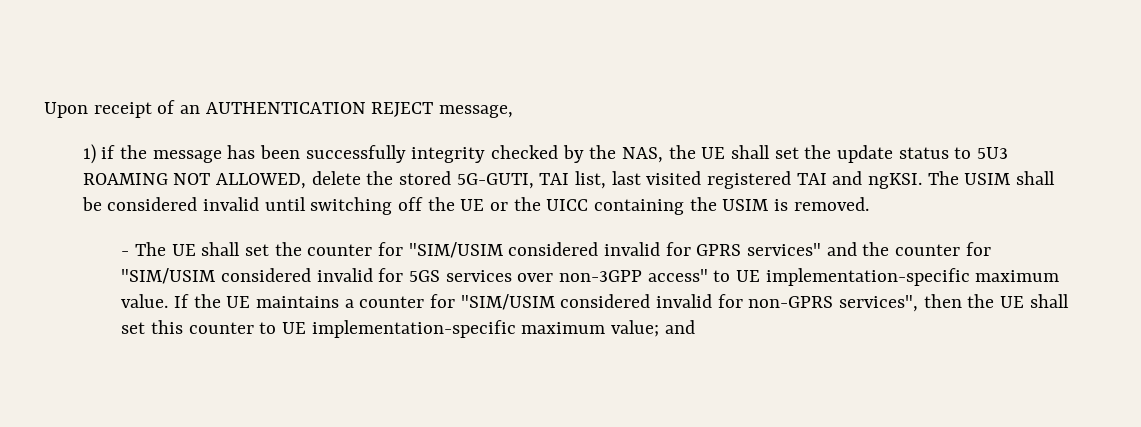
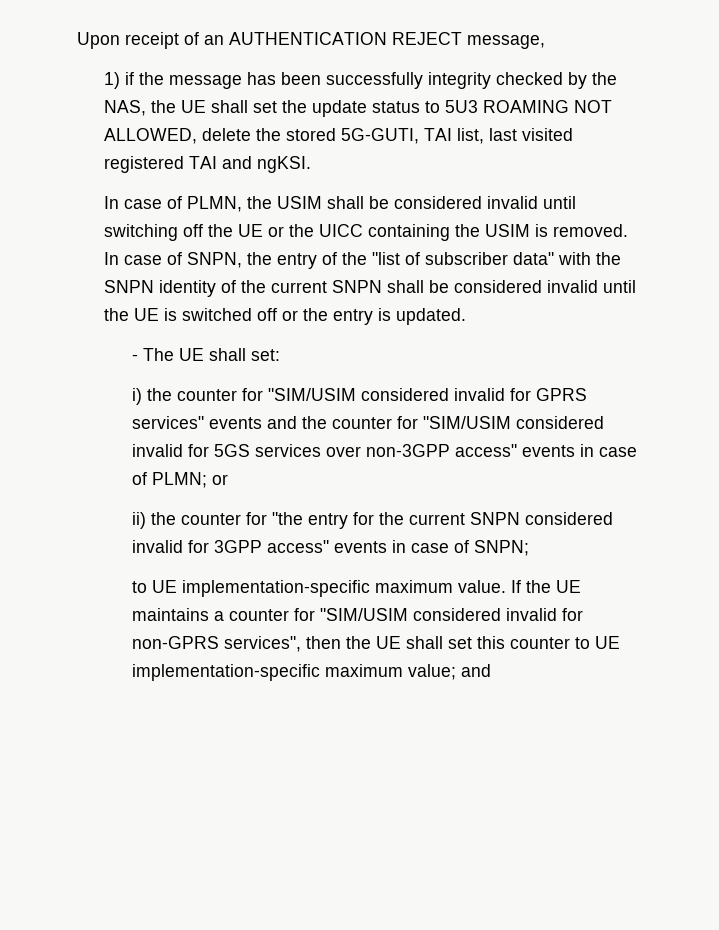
[927,171,959,185] The -> [104,196,273,212] // In case of PLMN, the
(869, 204) none -> [104,252,622,269] [104,280,637,297] [104,308,467,325] In case of SNPN, the entry of the "list of subscriber data" with the SNPN identity of the current SNPN shall be considered invalid until the UE is switched off or the entry is updated.
[245,244,270,256] set -> [250,349,280,361] [131,388,142,405] set: // i)
(822, 249) none -> [208,417,262,429] events
(708, 275) none -> [521,444,637,457] [131,472,228,488] [131,512,613,529] [131,540,529,556] events in case of PLMN; or // ii) the counter for "the entry for the current SNPN considered invalid for 3GPP access" events in case of SNPN; //

